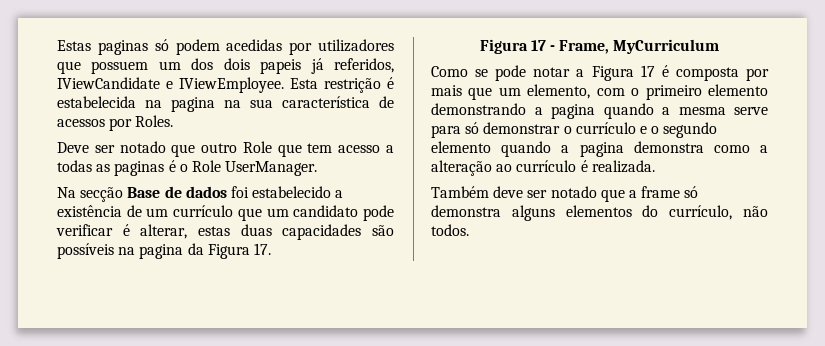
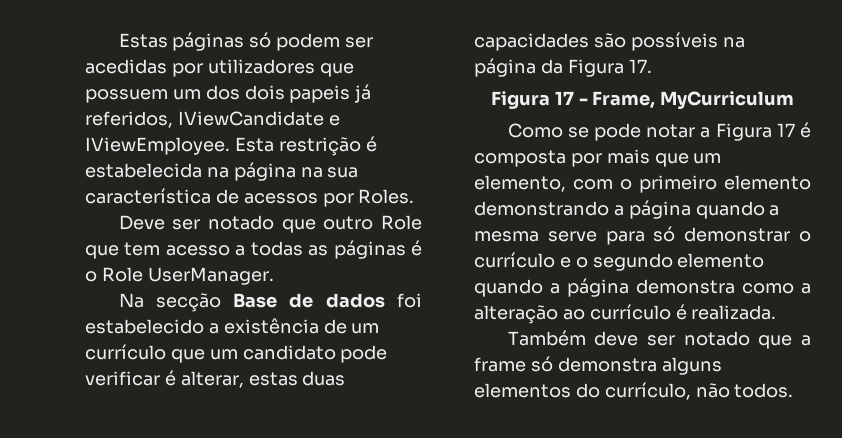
[97,40,148,55] paginas -> [172,32,245,51] páginas
(220, 47) none -> [345,37,374,48] ser
[171,97,215,112] pagina -> [233,162,296,181] página
[114,161,165,176] paginas -> [333,240,406,259] páginas
[139,244,184,259] pagina -> [474,58,536,77] página
[551,104,595,119] pagina -> [628,200,691,219] página
[579,142,624,157] pagina -> [567,278,629,297] página

